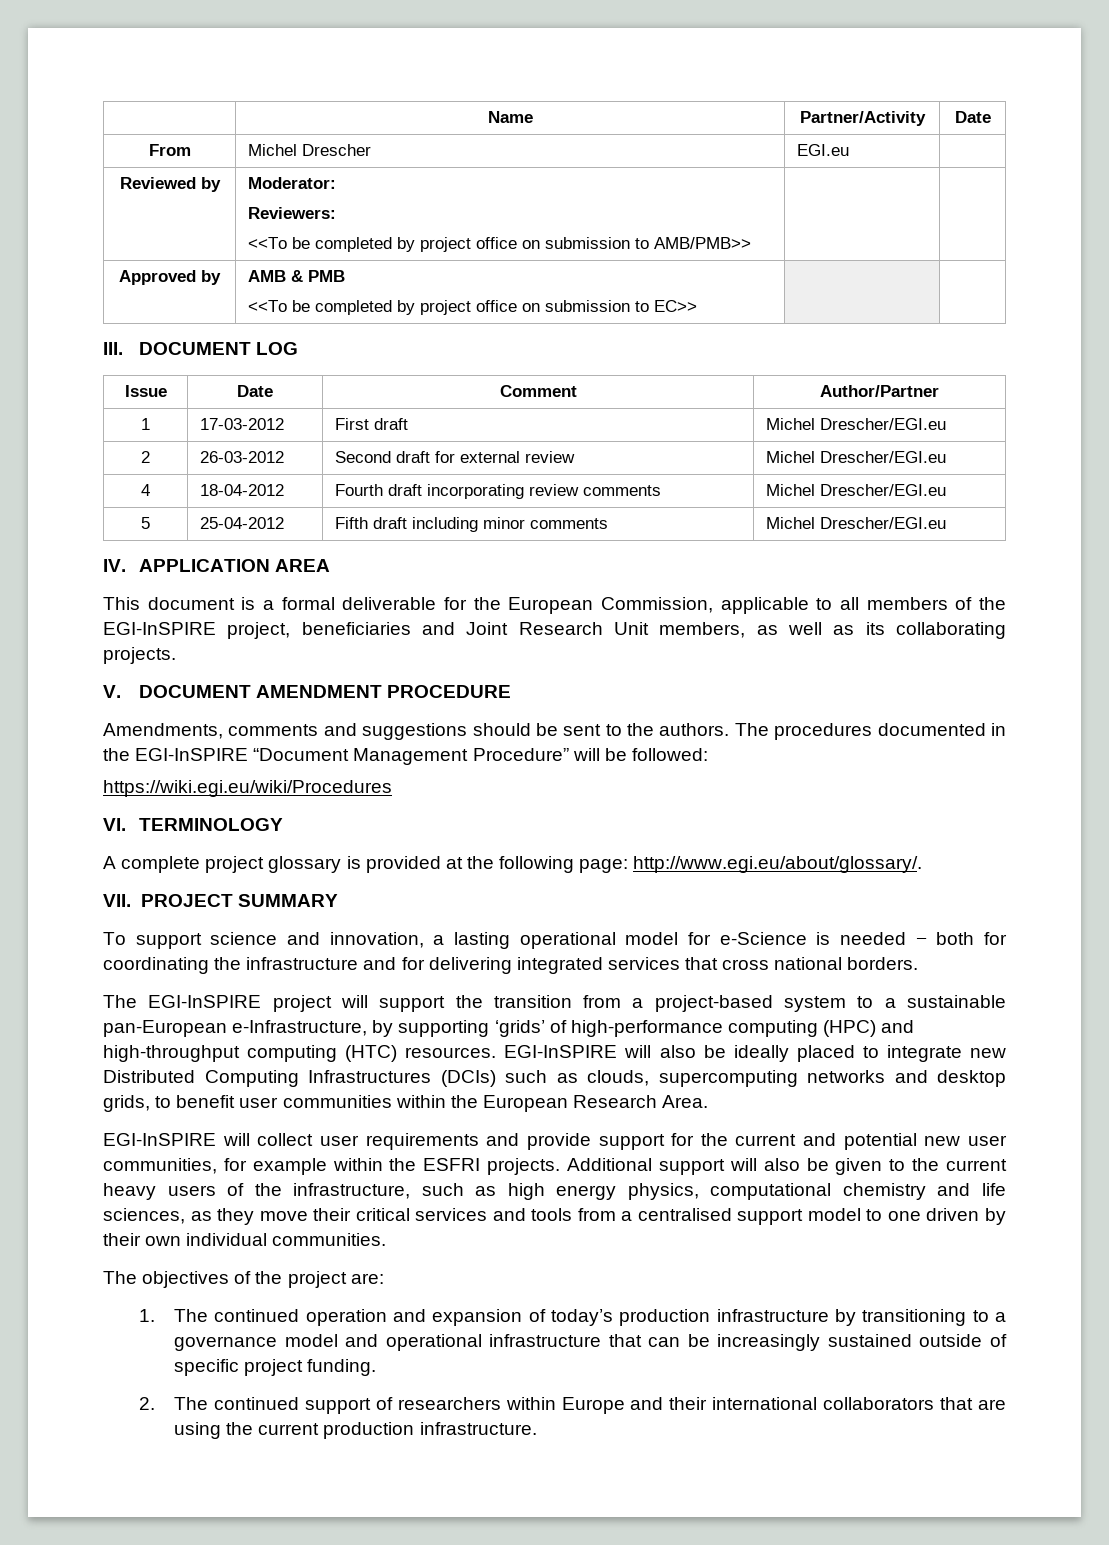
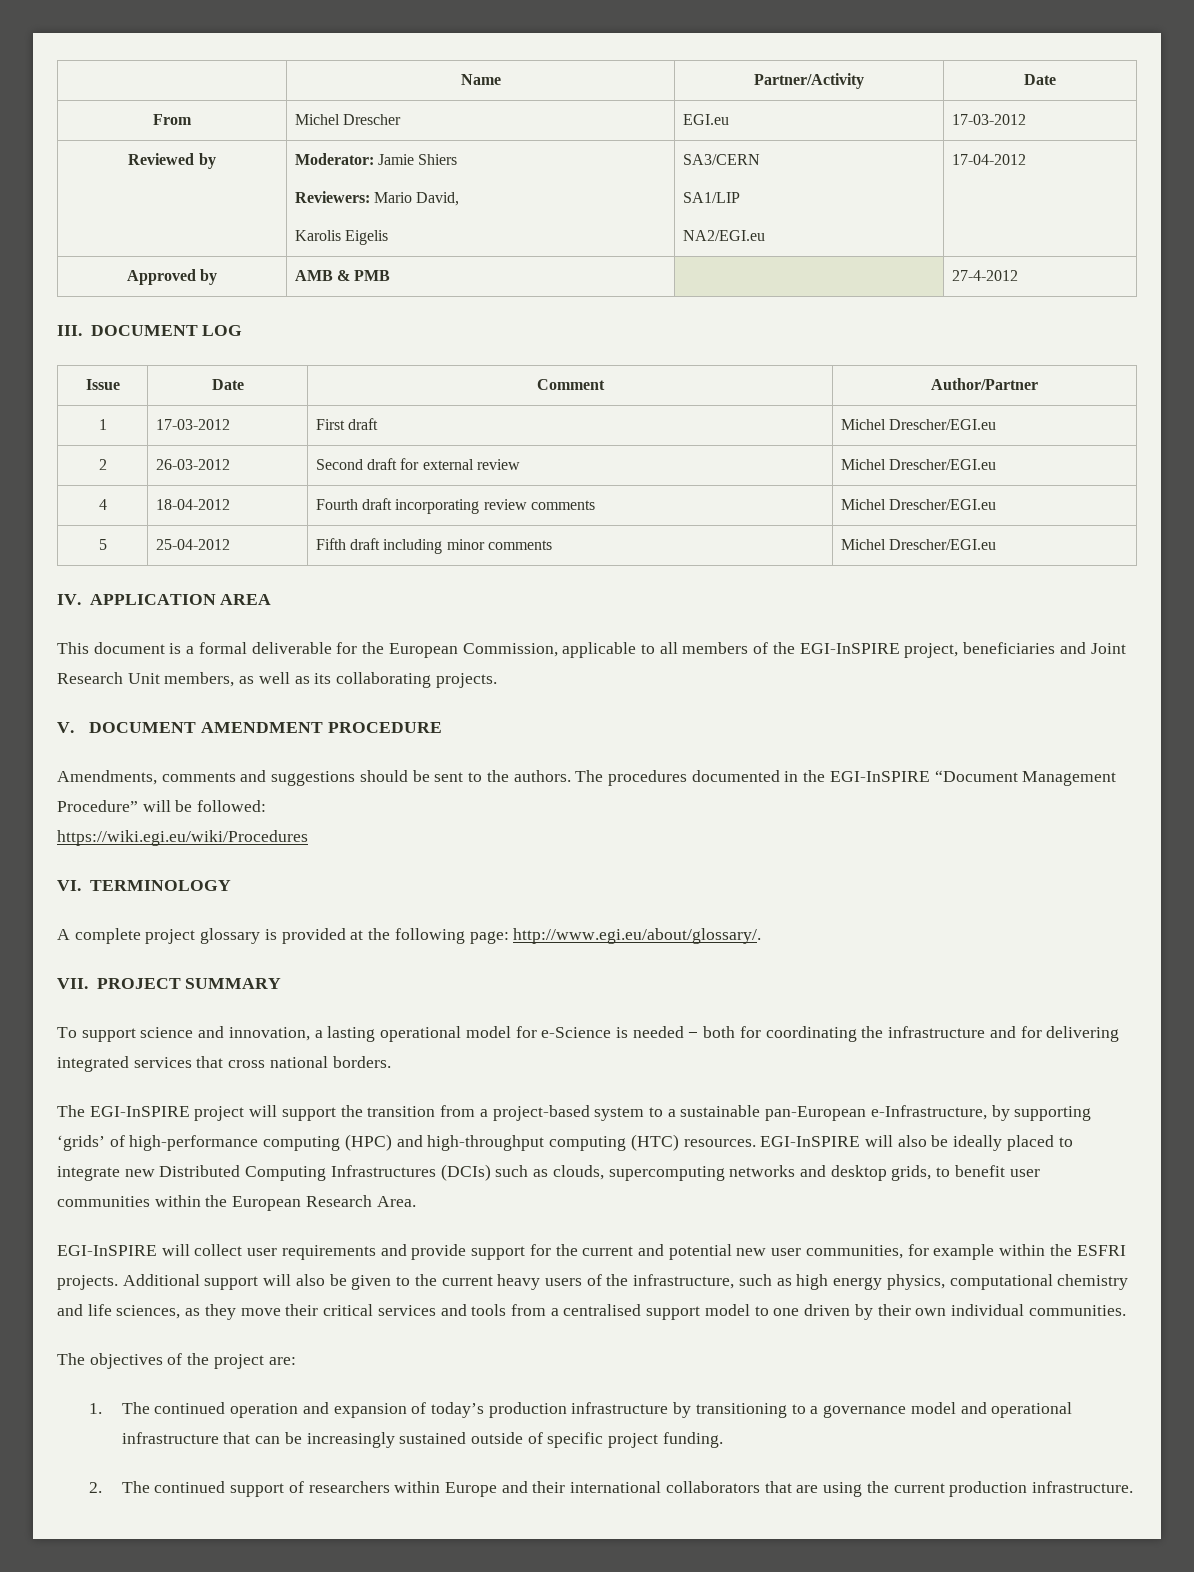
(850, 150) none -> [951,114,1026,125] 17-03-2012
(337, 183) none -> [377,154,458,165] Jamie Shiers
[248,237,752,252] // <<To be completed by project office on submission to AMB/PMB>> | | -> [373,192,460,206] [294,230,388,245] [682,154,760,165] [682,192,740,203] [682,230,765,241] [951,154,1026,165] Mario David, // Karolis Eigelis | SA3/CERN // SA1/LIP // NA2/EGI.eu | 17-04-2012
[248,300,698,315] // <<To be completed by project office on submission to EC>> | | -> [951,270,1018,281] | | 27-4-2012

